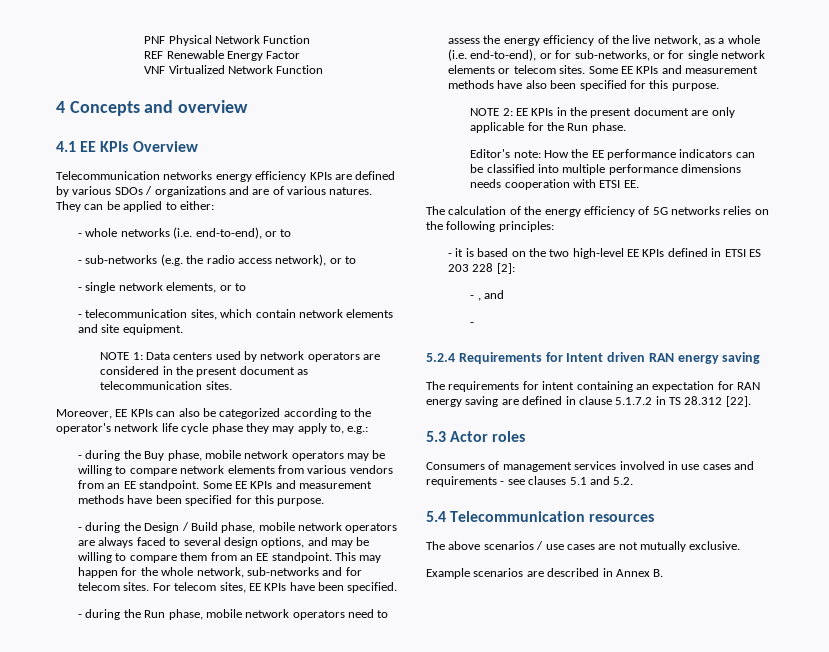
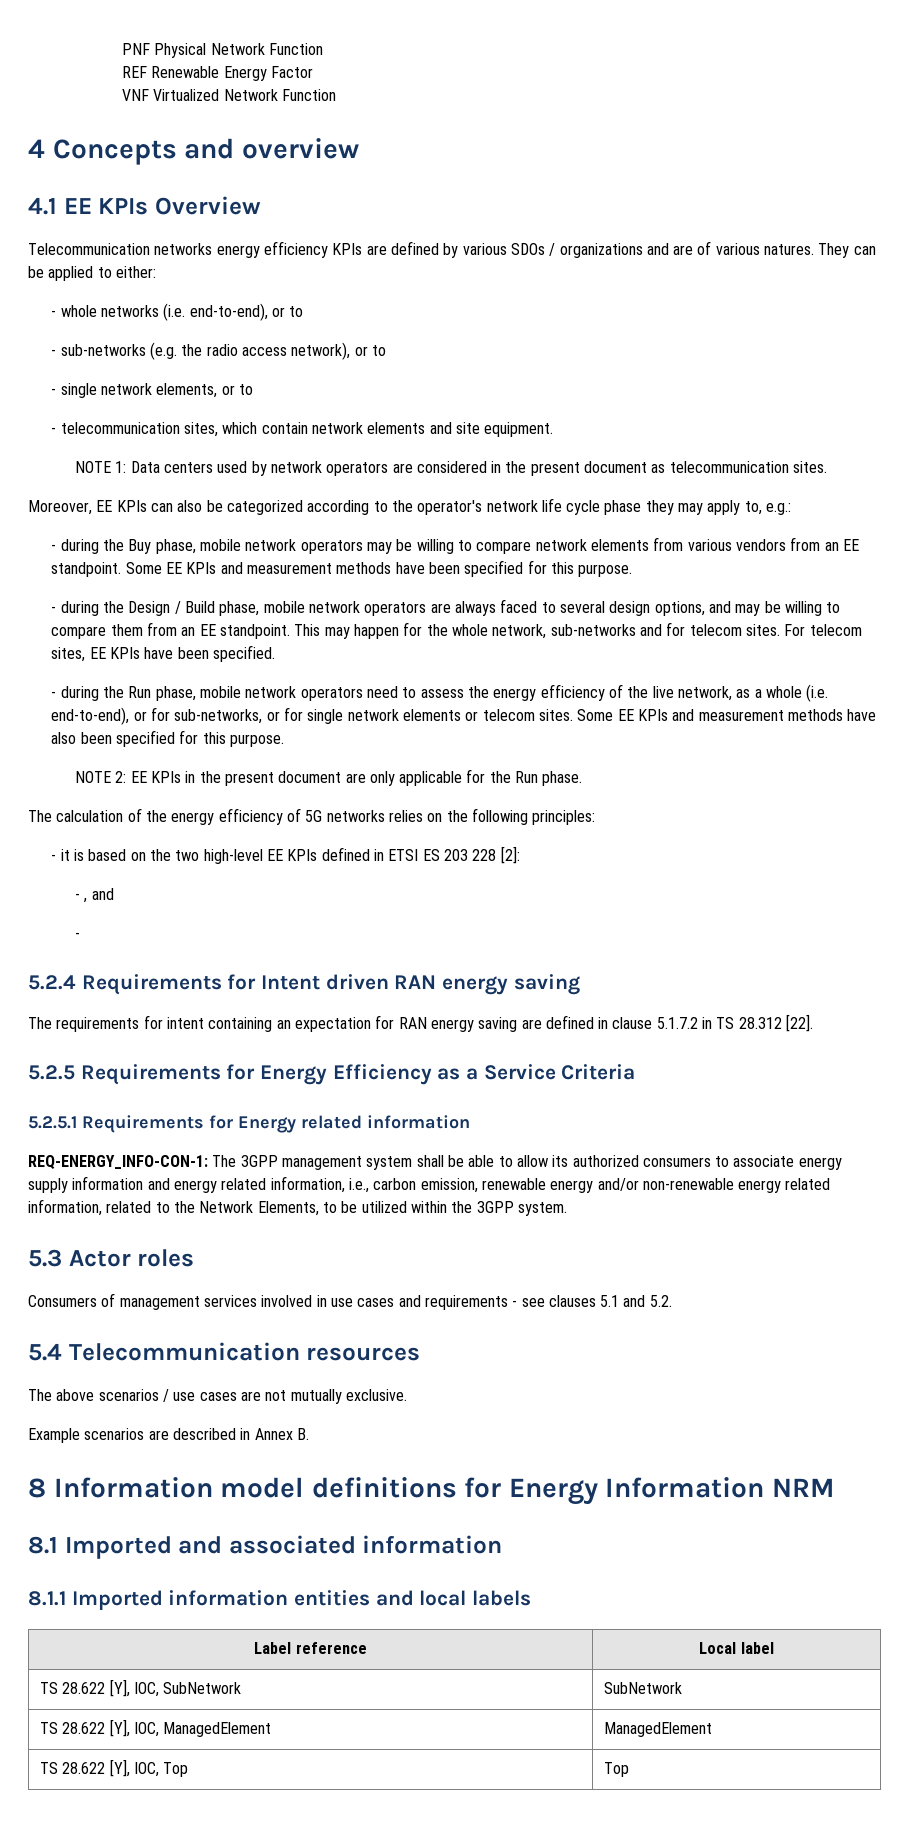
[470,149,755,160] [470,164,741,175] [470,179,639,190] // Editor's note: How the EE performance indicators can be classified into multiple performance dimensions needs cooperation with ETSI EE. -> (583, 778) none
(751, 401) none -> [28,1064,636,1085] [28,1115,470,1133] [28,1155,842,1170] [28,1176,831,1193] [28,1199,567,1216] // 5.2.5 Requirements for Energy Efficiency as a Service Criteria // 5.2.5.1 Requirements for Energy related information // REQ-ENERGY_INFO-CON-1: The 3GPP management system shall be able to allow its authorized consumers to associate energy supply information and energy related information, i.e., carbon emission, renewable energy and/or non-renewable energy related information, related to the Network Elements, to be utilized within the 3GPP system.
(664, 573) none -> [28,1477,834,1505] [28,1535,503,1559] [28,1590,532,1610] [254,1642,367,1654] [699,1642,774,1654] [40,1679,242,1697] [604,1682,683,1694] [40,1719,272,1737] [604,1722,713,1737] [40,1759,189,1777] [604,1762,630,1777] // 8 Information model definitions for Energy Information NRM // 8.1 Imported and associated information // 8.1.1 Imported information entities and local labels // Label reference | Local label // TS 28.622 [Y], IOC, SubNetwork | SubNetwork // TS 28.622 [Y], IOC, ManagedElement | ManagedElement // TS 28.622 [Y], IOC, Top | Top

